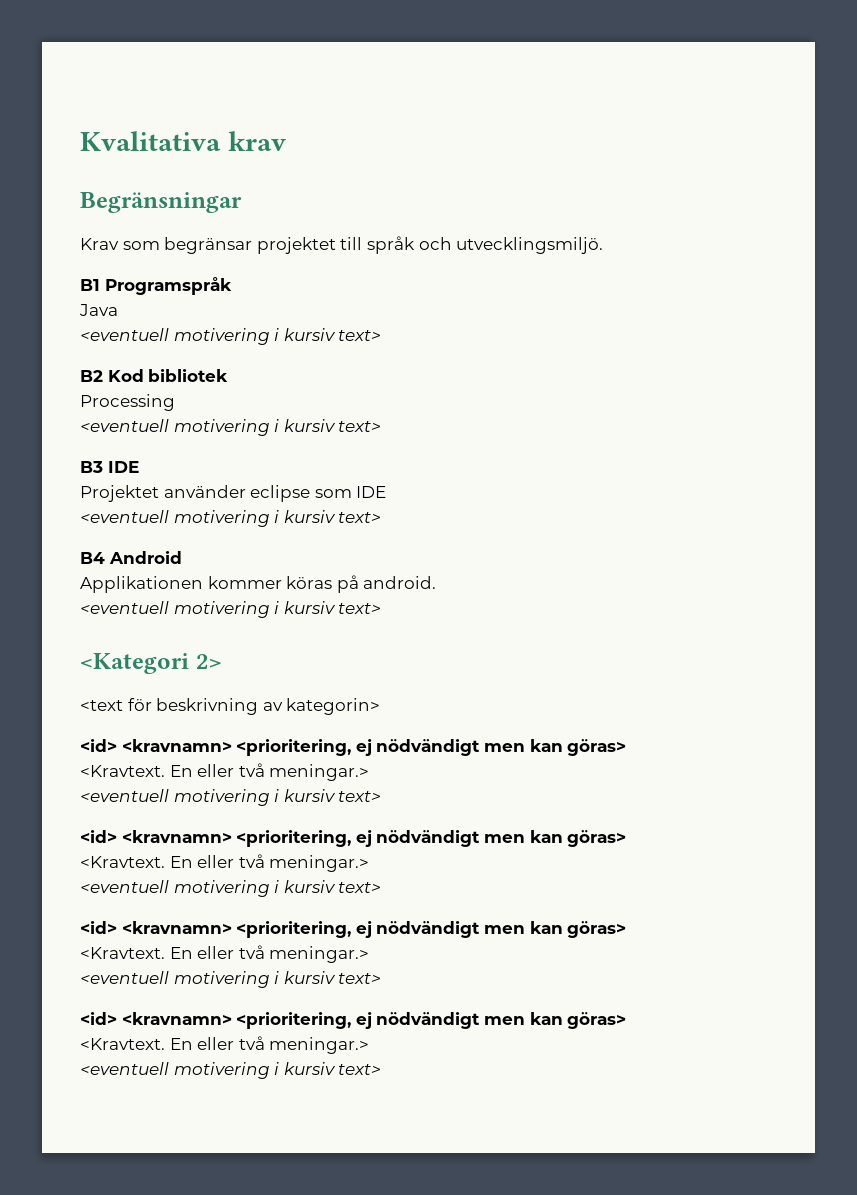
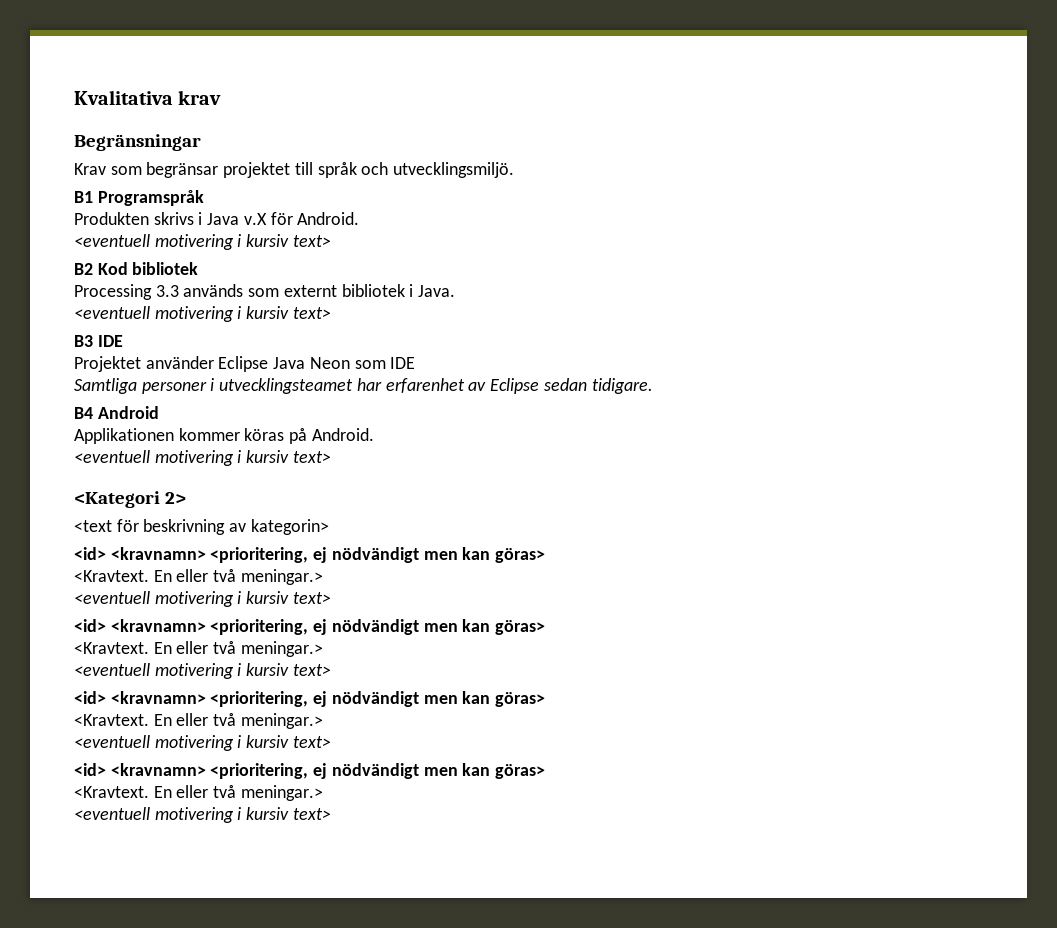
[79,304,118,316] Java -> [74,212,360,225] Produkten skrivs i Java v.X för Android.
(175, 402) none -> [155,284,456,297] 3.3 används som externt bibliotek i Java.
[250,485,311,502] eclipse -> [218,356,350,372] Eclipse Java Neon
[80,510,382,527] <eventuell motivering i kursiv text> -> [74,378,653,394] Samtliga personer i utvecklingsteamet har erfarenhet av Eclipse sedan tidigare.
[363,576,437,589] android. -> [311,428,374,441] Android.

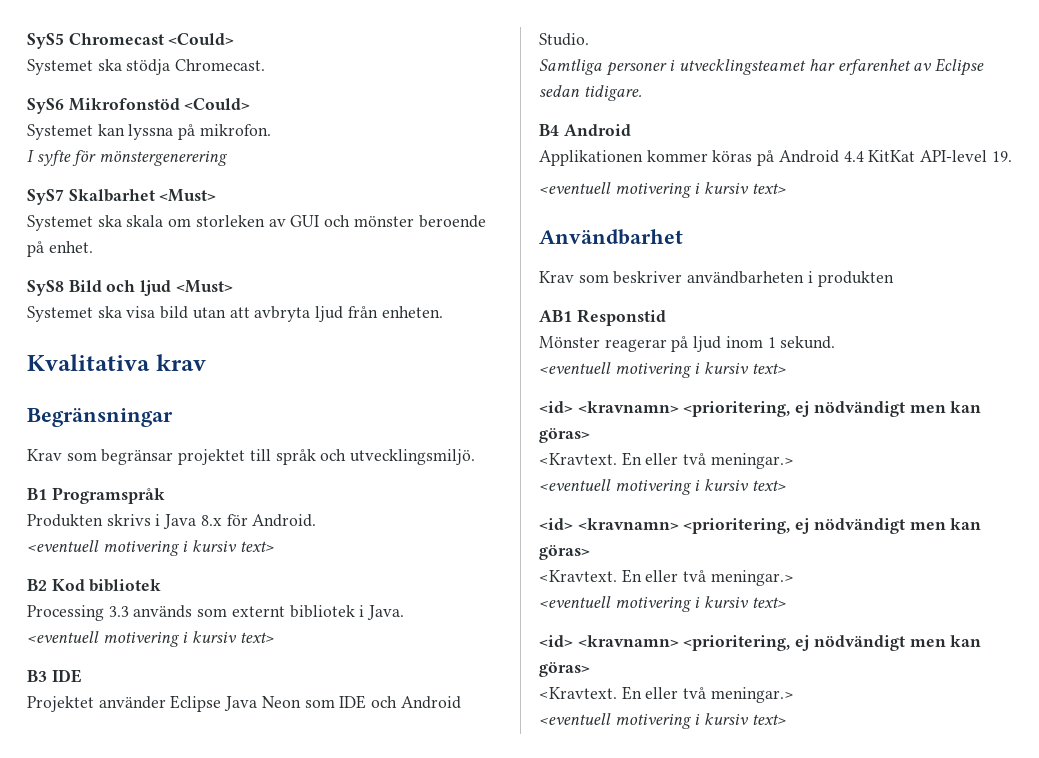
(74, 97) none -> [27,33,235,49] [27,59,266,75] [27,98,251,114] [27,124,271,140] [27,150,229,166] [27,189,217,205] [27,215,486,231] [27,241,93,257] [27,280,233,296] [27,306,443,322] SyS5 Chromecast <Could> // Systemet ska stödja Chromecast. // SyS6 Mikrofonstöd <Could> // Systemet kan lyssna på mikrofon. // I syfte för mönstergenerering // SyS7 Skalbarhet <Must> // Systemet ska skala om storleken av GUI och mönster beroende på enhet. // SyS8 Bild och ljud <Must> // Systemet ska visa bild utan att avbryta ljud från enheten. //
[243,213,267,225] v.X -> [200,515,222,526] 8.x
(416, 363) none -> [371,696,461,709] [539,33,589,46] och Android Studio.
[311,428,374,441] [74,450,331,466] [74,491,186,508] [74,519,329,535] [74,547,546,563] [74,569,323,585] Android. // <eventuell motivering i kursiv text> // <Kategori 2> // <text för beskrivning av kategorin> // <id> <kravnamn> <prioritering, ej nödvändigt men kan göras> // <Kravtext. En eller två meningar.> -> [778,150,1012,163] [539,182,786,198] [539,229,683,245] [539,271,894,287] [539,309,666,326] [539,336,836,352] Android 4.4 KitKat API-level 19. // <eventuell motivering i kursiv text> // Användbarhet // Krav som beskriver användbarheten i produkten // AB1 Responstid // Mönster reagerar på ljud inom 1 sekund.

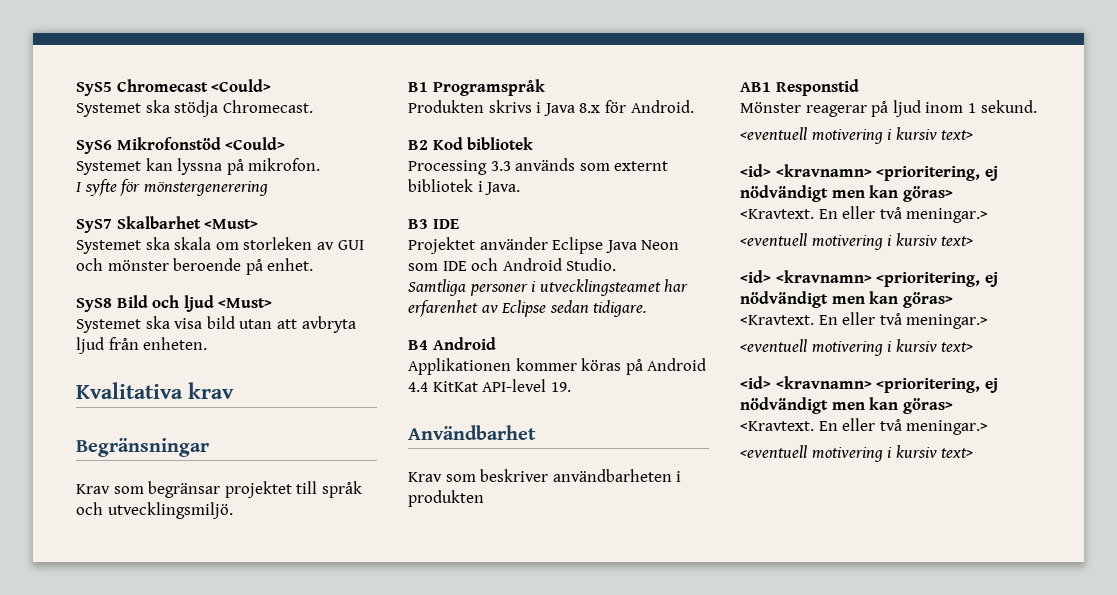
[27,540,274,556] // <eventuell motivering i kursiv text> -> (694, 106) none
[27,631,274,647] // <eventuell motivering i kursiv text> -> (521, 188) none
[539,182,786,198] // <eventuell motivering i kursiv text> -> (571, 387) none

